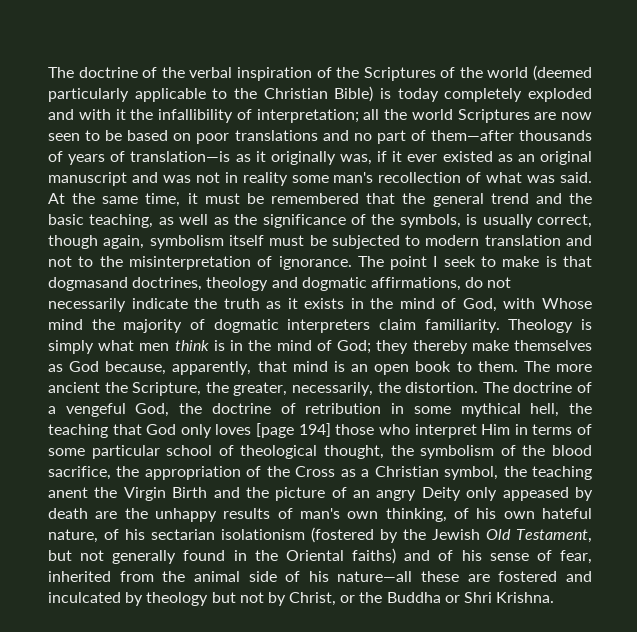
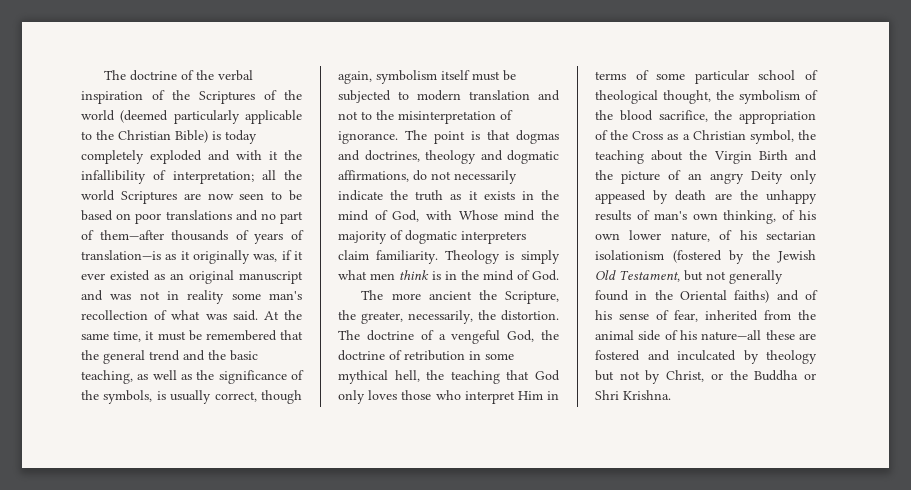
[433,256,593,267] [48,277,128,291] I seek to make is that dogmasand -> [471,130,559,144] [338,150,360,161] is that dogmas and
[337,340,592,354] [48,361,518,375] God; they thereby make themselves as God because, apparently, that mind is an open book to them. -> [532,270,559,281] God. //
[256,423,331,438] [page 194] -> (398, 395) none
[48,487,88,498] anent -> [651,150,684,161] about
[541,508,592,519] hateful -> [629,230,662,240] lower

